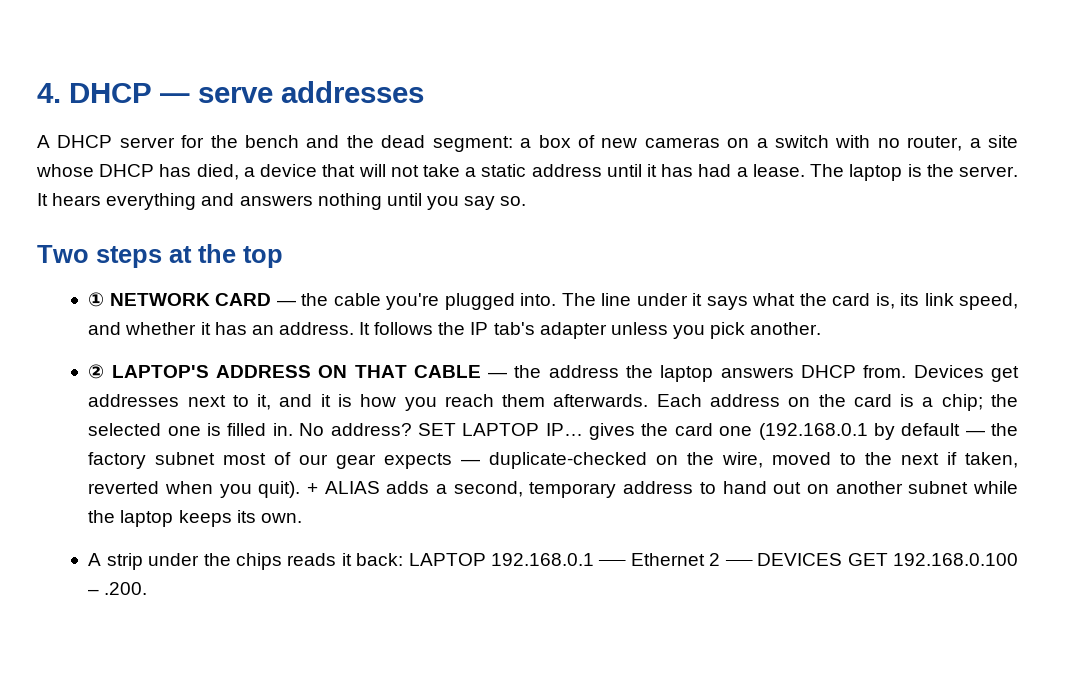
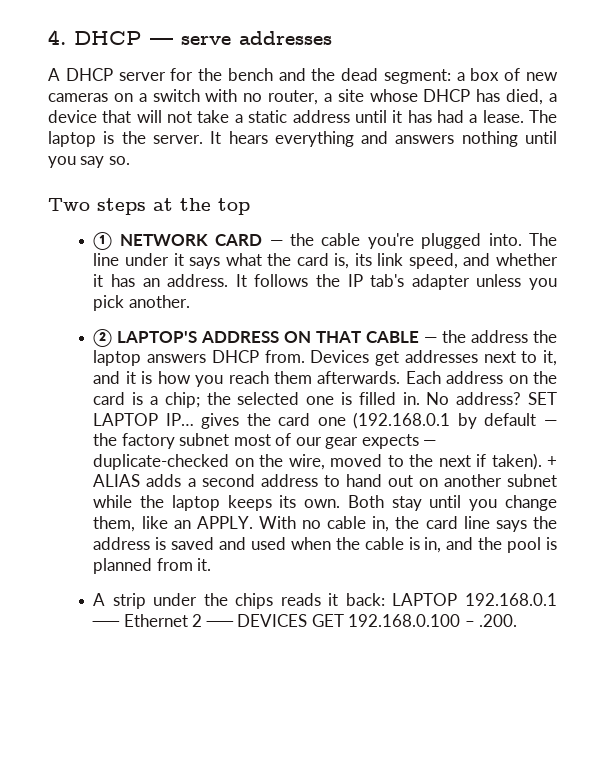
[964,452,1018,468] [88,481,301,498] taken, reverted when you quit). -> [491,453,542,470] taken).
[453,481,617,498] second, temporary -> [201,474,255,487] second
(302, 518) none -> [347,495,557,511] [93,516,558,532] [93,537,558,553] [93,558,212,574] Both stay until you change them, like an APPLY. With no cable in, the card line says the address is saved and used when the cable is in, and the pool is planned from it.

